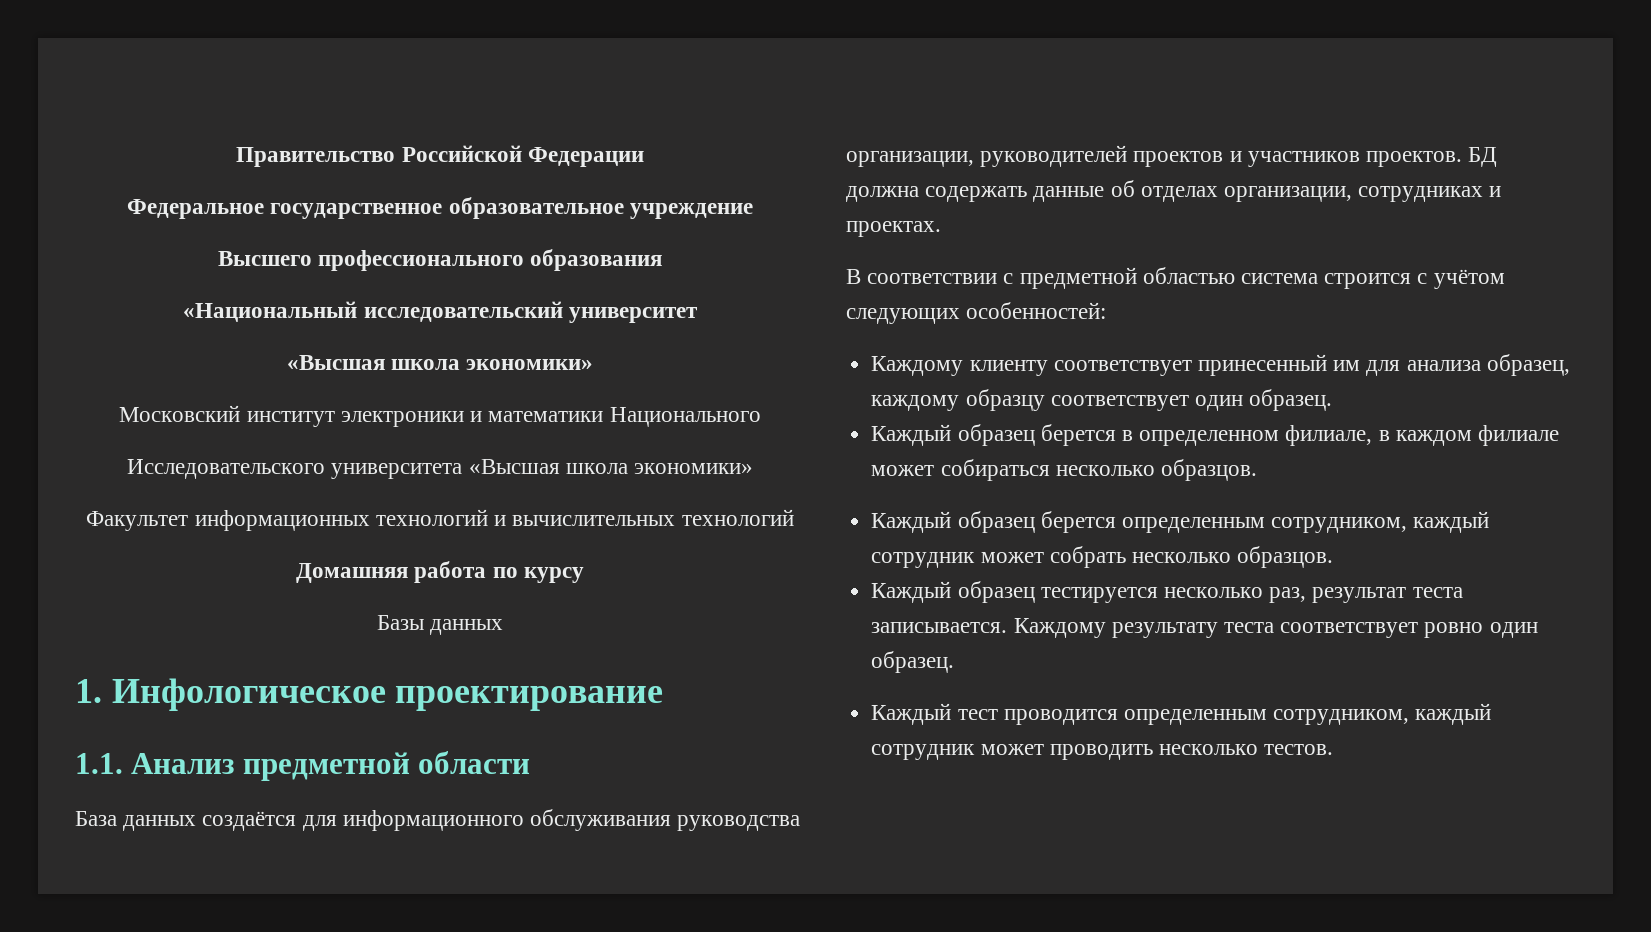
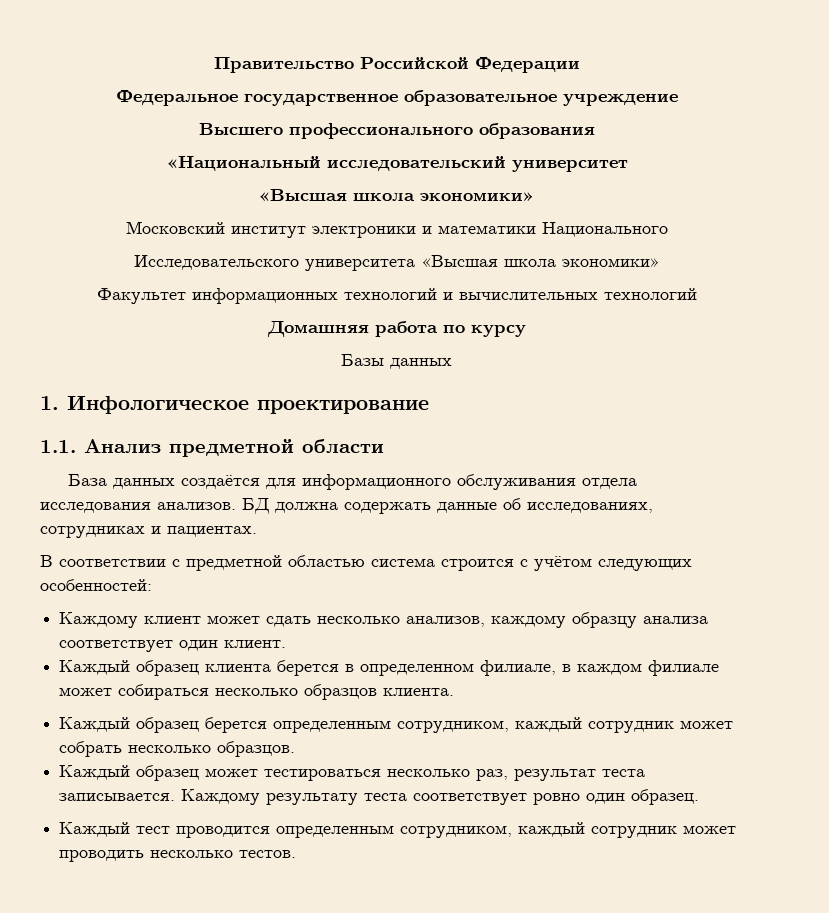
[677,815,801,831] [846,145,1463,167] руководства организации, руководителей проектов и участников проектов. -> [582,478,638,489] [40,502,236,513] отдела исследования анализов.
[1140,186,1353,202] отделах организации, -> [527,502,653,513] исследованиях,
[846,221,941,237] проектах. -> [167,526,257,537] пациентах.
[969,354,1570,376] клиенту соответствует принесенный им для анализа образец, -> [144,615,486,627] клиент может сдать несколько анализов,
(1045, 400) none -> [643,616,709,624] анализа
[1249,389,1333,411] [871,424,1035,446] образец. // Каждый образец -> [224,640,287,648] [59,660,272,676] клиент. // Каждый образец клиента
[1160,459,1257,481] образцов. -> [304,684,455,700] образцов клиента.
[1040,587,1158,603] тестируется -> [205,768,382,781] может тестироваться

